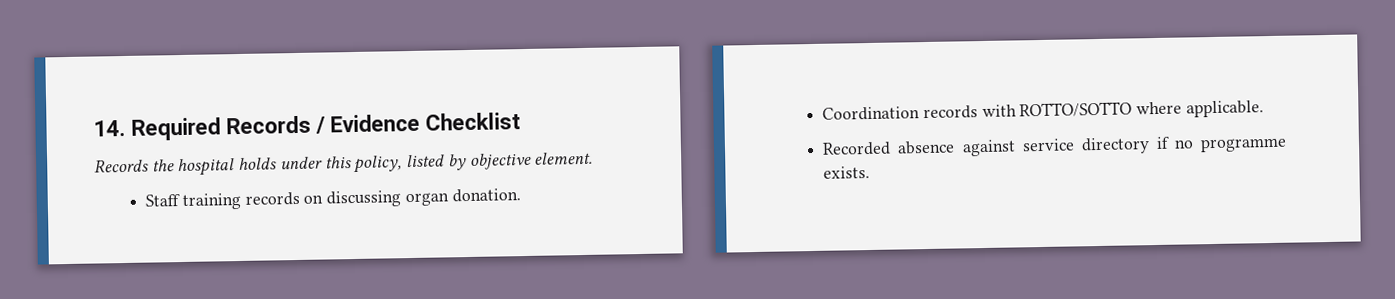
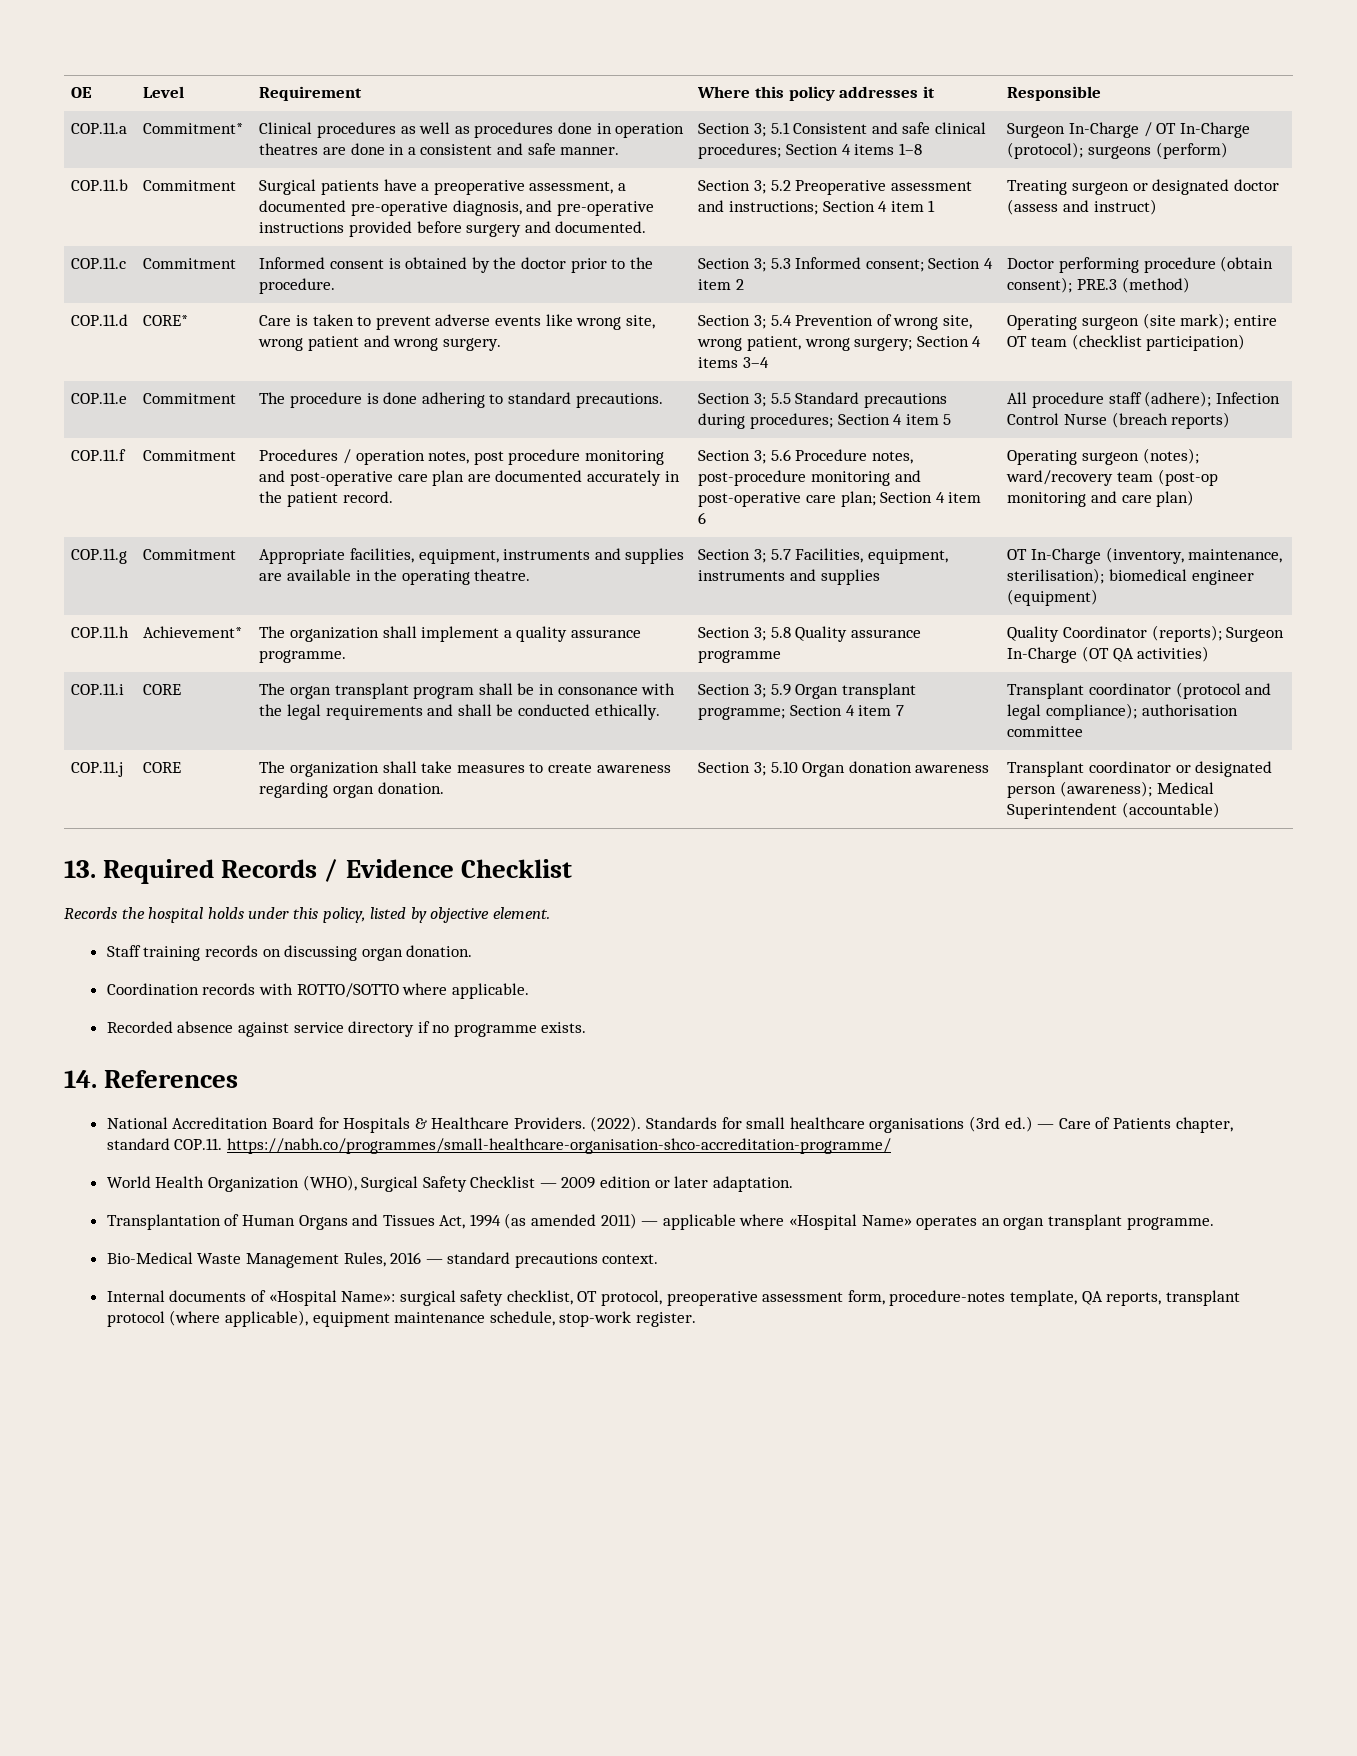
[93,119,126,137] 14. -> [71,87,93,98] [143,86,185,98] [259,86,363,101] [697,86,935,101] [1007,86,1102,101] [71,122,128,134] [143,123,244,134] [259,122,685,138] [259,143,620,155] [698,122,986,137] [698,143,922,159] [1007,122,1250,138] [1007,142,1228,159] [71,179,129,191] [143,180,237,191] [259,179,626,195] [259,200,654,216] [259,221,647,237] [698,180,972,195] [698,200,936,215] [1007,179,1279,195] [1007,199,1157,215] [71,257,127,269] [143,258,237,269] [259,257,653,273] [259,278,336,294] [698,257,993,272] [698,279,744,290] [1007,256,1274,273] [1007,277,1190,293] [71,314,129,326] [143,315,189,326] [259,314,655,330] [258,335,501,351] [698,314,972,330] [697,336,982,351] [698,357,769,368] [1007,313,1277,330] [1007,334,1246,351] [71,392,128,404] [143,393,237,404] [259,392,663,408] [698,392,947,408] [698,413,952,429] [1007,391,1280,408] [1007,412,1231,429] [71,449,127,461] [143,450,237,461] [259,449,664,465] [259,470,680,486] [259,491,393,507] [698,449,913,464] [698,470,921,486] [698,491,982,507] [698,512,707,524] [1007,448,1199,465] [1006,469,1218,486] [1007,490,1195,507] [71,548,128,564] [143,549,237,560] [259,548,685,564] [259,569,531,585] [698,548,948,564] [698,569,880,585] [1007,547,1283,564] [1007,568,1254,585] [1007,589,1099,606] [71,626,130,638] [143,626,243,638] [259,626,641,642] [259,650,347,663] [698,626,921,642] [698,650,782,663] [1007,625,1285,642] [1007,646,1210,663] [71,683,125,695] [143,684,182,695] [259,683,676,699] [259,704,660,720] [698,683,916,699] [698,705,904,720] [1007,682,1272,699] [1007,703,1238,720] [1007,726,1084,737] [71,761,124,777] [143,762,182,773] [259,761,671,777] [259,782,444,798] [698,761,990,777] [1007,761,1273,777] [1007,781,1214,798] [1007,802,1220,819] [64,860,96,878] OE | Level | Requirement | Where this policy addresses it | Responsible // COP.11.a | Commitment* | Clinical procedures as well as procedures done in operation theatres are done in a consistent and safe manner. | Section 3; 5.1 Consistent and safe clinical procedures; Section 4 items 1–8 | Surgeon In-Charge / OT In-Charge (protocol); surgeons (perform) // COP.11.b | Commitment | Surgical patients have a preoperative assessment, a documented pre-operative diagnosis, and pre-operative instructions provided before surgery and documented. | Section 3; 5.2 Preoperative assessment and instructions; Section 4 item 1 | Treating surgeon or designated doctor (assess and instruct) // COP.11.c | Commitment | Informed consent is obtained by the doctor prior to the procedure. | Section 3; 5.3 Informed consent; Section 4 item 2 | Doctor performing procedure (obtain consent); PRE.3 (method) // COP.11.d | CORE* | Care is taken to prevent adverse events like wrong site, wrong patient and wrong surgery. | Section 3; 5.4 Prevention of wrong site, wrong patient, wrong surgery; Section 4 items 3–4 | Operating surgeon (site mark); entire OT team (checklist participation) // COP.11.e | Commitment | The procedure is done adhering to standard precautions. | Section 3; 5.5 Standard precautions during procedures; Section 4 item 5 | All procedure staff (adhere); Infection Control Nurse (breach reports) // COP.11.f | Commitment | Procedures / operation notes, post procedure monitoring and post-operative care plan are documented accurately in the patient record. | Section 3; 5.6 Procedure notes, post-procedure monitoring and post-operative care plan; Section 4 item 6 | Operating surgeon (notes); ward/recovery team (post-op monitoring and care plan) // COP.11.g | Commitment | Appropriate facilities, equipment, instruments and supplies are available in the operating theatre. | Section 3; 5.7 Facilities, equipment, instruments and supplies | OT In-Charge (inventory, maintenance, sterilisation); biomedical engineer (equipment) // COP.11.h | Achievement* | The organization shall implement a quality assurance programme. | Section 3; 5.8 Quality assurance programme | Quality Coordinator (reports); Surgeon In-Charge (OT QA activities) // COP.11.i | CORE | The organ transplant program shall be in consonance with the legal requirements and shall be conducted ethically. | Section 3; 5.9 Organ transplant programme; Section 4 item 7 | Transplant coordinator (protocol and legal compliance); authorisation committee // COP.11.j | CORE | The organization shall take measures to create awareness regarding organ donation. | Section 3; 5.10 Organ donation awareness | Transplant coordinator or designated person (awareness); Medical Superintendent (accountable) // 13.
(871, 172) none -> [64,1070,239,1088] [106,1116,1233,1133] [106,1138,891,1154] [106,1175,793,1192] [106,1213,1214,1230] [106,1252,659,1268] [106,1290,1240,1306] [106,1310,696,1327] // 14. References // National Accreditation Board for Hospitals & Healthcare Providers. (2022). Standards for small healthcare organisations (3rd ed.) — Care of Patients chapter, standard COP.11. https://nabh.co/programmes/small-healthcare-organisation-shco-accreditation-programme/ // World Health Organization (WHO), Surgical Safety Checklist — 2009 edition or later adaptation. // Transplantation of Human Organs and Tissues Act, 1994 (as amended 2011) — applicable where «Hospital Name» operates an organ transplant programme. // Bio-Medical Waste Management Rules, 2016 — standard precautions context. // Internal documents of «Hospital Name»: surgical safety checklist, OT protocol, preoperative assessment form, procedure-notes template, QA reports, transplant protocol (where applicable), equipment maintenance schedule, stop-work register.

